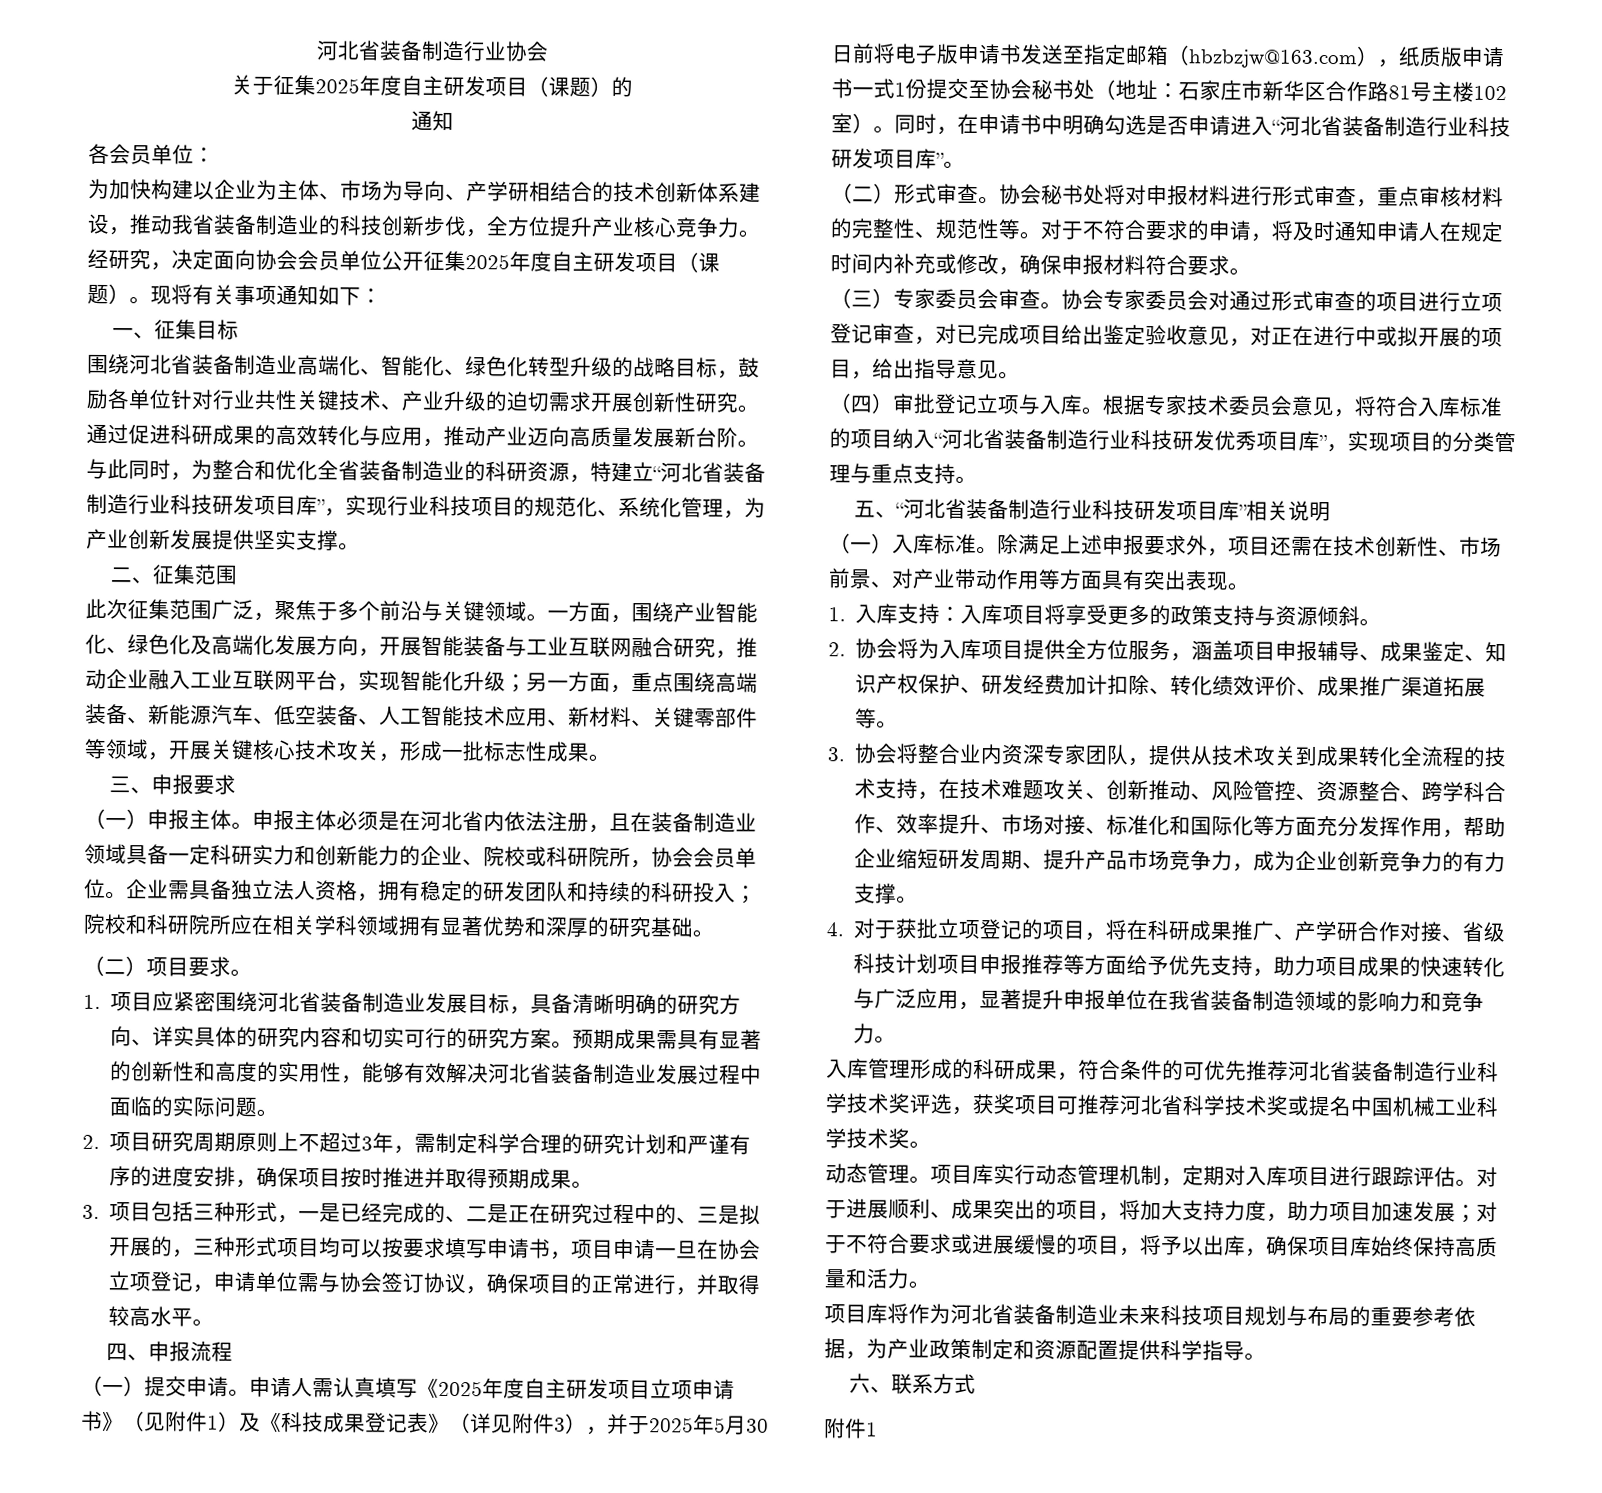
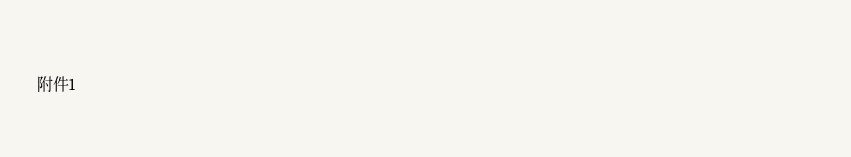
[316,40,549,62] [231,74,633,98] [410,110,454,131] [88,143,215,165] [88,178,761,203] [87,213,760,238] [87,248,720,273] [87,284,382,306] [112,319,240,340] [87,354,760,379] [86,388,759,413] [86,423,759,448] [86,458,766,483] [86,493,766,519] [86,528,360,551] [110,564,239,585] [85,598,758,624] [85,633,758,659] [85,668,758,694] [85,703,758,728] [84,738,610,762] [109,774,237,795] [84,808,757,833] [84,843,757,869] [84,878,757,904] [83,913,714,938] [83,955,252,977] [83,991,742,1015] [110,1026,763,1050] [110,1061,763,1085] [109,1096,279,1117] [82,1131,752,1155] [109,1166,594,1189] [82,1201,762,1225] [109,1236,762,1260] [108,1271,761,1296] [108,1306,215,1327] [106,1341,234,1362] [81,1375,735,1400] [81,1410,769,1435] [831,43,1505,69] [831,78,1507,102] [831,113,1511,138] [831,148,965,169] [831,183,1504,208] [830,218,1504,243] [830,253,1251,276] [830,288,1503,313] [830,323,1503,348] [830,358,1020,380] [829,393,1503,418] [829,428,1516,453] [829,463,977,485] [854,498,1332,522] [829,533,1502,558] [828,568,1249,591] [828,603,1382,627] [828,638,1508,663] [855,673,1487,697] [855,708,899,729] [827,743,1508,768] [854,778,1507,803] [854,813,1507,838] [854,848,1507,873] [854,883,919,904] [826,918,1507,943] [853,953,1506,978] [853,988,1485,1012] [853,1023,897,1044] [826,1058,1499,1083] [825,1093,1498,1118] [825,1128,931,1149] [825,1163,1498,1188] [825,1198,1498,1223] [825,1233,1498,1258] [824,1268,930,1289] [824,1303,1476,1327] [824,1338,1266,1361] [849,1373,977,1395] 河北省装备制造行业协会 // 关于征集2025年度自主研发项目（课题）的 // 通知 // 各会员单位： // 为加快构建以企业为主体、市场为导向、产学研相结合的技术创新体系建设，推动我省装备制造业的科技创新步伐，全方位提升产业核心竞争力。经研究，决定面向协会会员单位公开征集2025年度自主研发项目（课题）。现将有关事项通知如下： // 一、征集目标 // 围绕河北省装备制造业高端化、智能化、绿色化转型升级的战略目标，鼓励各单位针对行业共性关键技术、产业升级的迫切需求开展创新性研究。通过促进科研成果的高效转化与应用，推动产业迈向高质量发展新台阶。与此同时，为整合和优化全省装备制造业的科研资源，特建立“河北省装备制造行业科技研发项目库”，实现行业科技项目的规范化、系统化管理，为产业创新发展提供坚实支撑。 // 二、征集范围 // 此次征集范围广泛，聚焦于多个前沿与关键领域。一方面，围绕产业智能化、绿色化及高端化发展方向，开展智能装备与工业互联网融合研究，推动企业融入工业互联网平台，实现智能化升级；另一方面，重点围绕高端装备、新能源汽车、低空装备、人工智能技术应用、新材料、关键零部件等领域，开展关键核心技术攻关，形成一批标志性成果。 // 三、申报要求 // （一）申报主体。申报主体必须是在河北省内依法注册，且在装备制造业领域具备一定科研实力和创新能力的企业、院校或科研院所，协会会员单位。企业需具备独立法人资格，拥有稳定的研发团队和持续的科研投入；院校和科研院所应在相关学科领域拥有显著优势和深厚的研究基础。 // （二）项目要求。 // 1.项目应紧密围绕河北省装备制造业发展目标，具备清晰明确的研究方向、详实具体的研究内容和切实可行的研究方案。预期成果需具有显著的创新性和高度的实用性，能够有效解决河北省装备制造业发展过程中面临的实际问题。 // 2.项目研究周期原则上不超过3年，需制定科学合理的研究计划和严谨有序的进度安排，确保项目按时推进并取得预期成果。 // 3.项目包括三种形式，一是已经完成的、二是正在研究过程中的、三是拟开展的，三种形式项目均可以按要求填写申请书，项目申请一旦在协会立项登记，申请单位需与协会签订协议，确保项目的正常进行，并取得较高水平。 // 四、申报流程 // （一）提交申请。申请人需认真填写《2025年度自主研发项目立项申请书》（见附件1）及《科技成果登记表》（详见附件3），并于2025年5月30日前将电子版申请书发送至指定邮箱（hbzbzjw@163.com），纸质版申请书一式1份提交至协会秘书处（地址：石家庄市新华区合作路81号主楼102室）。同时，在申请书中明确勾选是否申请进入“河北省装备制造行业科技研发项目库”。 // （二）形式审查。协会秘书处将对申报材料进行形式审查，重点审核材料的完整性、规范性等。对于不符合要求的申请，将及时通知申请人在规定时间内补充或修改，确保申报材料符合要求。 // （三）专家委员会审查。协会专家委员会对通过形式审查的项目进行立项登记审查，对已完成项目给出鉴定验收意见，对正在进行中或拟开展的项目，给出指导意见。 // （四）审批登记立项与入库。根据专家技术委员会意见，将符合入库标准的项目纳入“河北省装备制造行业科技研发优秀项目库”，实现项目的分类管理与重点支持。 // 五、“河北省装备制造行业科技研发项目库”相关说明 // （一）入库标准。除满足上述申报要求外，项目还需在技术创新性、市场前景、对产业带动作用等方面具有突出表现。 // 1.入库支持：入库项目将享受更多的政策支持与资源倾斜。 // 2.协会将为入库项目提供全方位服务，涵盖项目申报辅导、成果鉴定、知识产权保护、研发经费加计扣除、转化绩效评价、成果推广渠道拓展等。 // 3.协会将整合业内资深专家团队，提供从技术攻关到成果转化全流程的技术支持，在技术难题攻关、创新推动、风险管控、资源整合、跨学科合作、效率提升、市场对接、标准化和国际化等方面充分发挥作用，帮助企业缩短研发周期、提升产品市场竞争力，成为企业创新竞争力的有力支撑。 // 4.对于获批立项登记的项目，将在科研成果推广、产学研合作对接、省级科技计划项目申报推荐等方面给予优先支持，助力项目成果的快速转化与广泛应用，显著提升申报单位在我省装备制造领域的影响力和竞争力。 // 入库管理形成的科研成果，符合条件的可优先推荐河北省装备制造行业科学技术奖评选，获奖项目可推荐河北省科学技术奖或提名中国机械工业科学技术奖。 // 动态管理。项目库实行动态管理机制，定期对入库项目进行跟踪评估。对于进展顺利、成果突出的项目，将加大支持力度，助力项目加速发展；对于不符合要求或进展缓慢的项目，将予以出库，确保项目库始终保持高质量和活力。 // 项目库将作为河北省装备制造业未来科技项目规划与布局的重要参考依据，为产业政策制定和资源配置提供科学指导。 // 六、联系方式 // -> (37, 84) none

